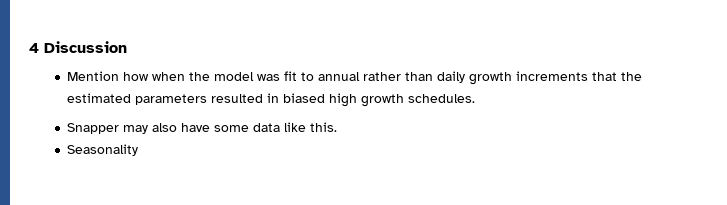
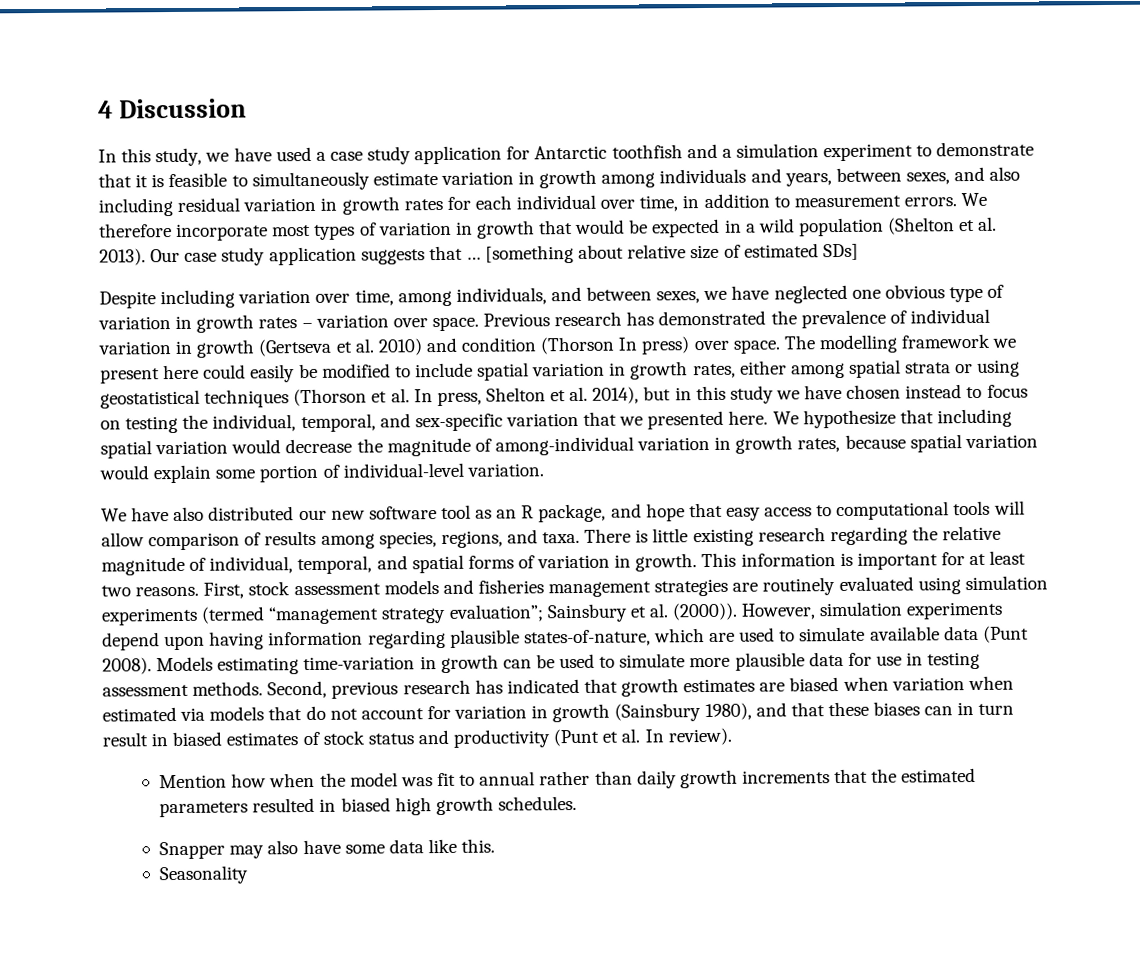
(127, 47) none -> [98,141,1035,167] [98,166,1021,191] [98,192,988,217] [99,216,998,241] [99,243,859,266] [99,284,1005,309] [98,308,990,333] [98,333,1017,358] [100,359,1021,384] [100,384,1028,409] [100,408,1012,434] [100,434,1038,459] [99,462,544,484] [101,500,1025,523] [101,525,1002,551] [101,550,1027,576] [101,575,1048,599] [101,601,1004,626] [102,625,1029,651] [102,651,981,675] [102,675,1014,699] [102,701,1015,723] [102,727,732,748] // In this study, we have used a case study application for Antarctic toothfish and a simulation experiment to demonstrate that it is feasible to simultaneously estimate variation in growth among individuals and years, between sexes, and also including residual variation in growth rates for each individual over time, in addition to measurement errors. We therefore incorporate most types of variation in growth that would be expected in a wild population (Shelton et al. 2013). Our case study application suggests that … [something about relative size of estimated SDs] // Despite including variation over time, among individuals, and between sexes, we have neglected one obvious type of variation in growth rates – variation over space. Previous research has demonstrated the prevalence of individual variation in growth (Gertseva et al. 2010) and condition (Thorson In press) over space. The modelling framework we present here could easily be modified to include spatial variation in growth rates, either among spatial strata or using geostatistical techniques (Thorson et al. In press, Shelton et al. 2014), but in this study we have chosen instead to focus on testing the individual, temporal, and sex-specific variation that we presented here. We hypothesize that including spatial variation would decrease the magnitude of among-individual variation in growth rates, because spatial variation would explain some portion of individual-level variation. // We have also distributed our new software tool as an R package, and hope that easy access to computational tools will allow comparison of results among species, regions, and taxa. There is little existing research regarding the relative magnitude of individual, temporal, and spatial forms of variation in growth. This information is important for at least two reasons. First, stock assessment models and fisheries management strategies are routinely evaluated using simulation experiments (termed “management strategy evaluation”; Sainsbury et al. (2000)). However, simulation experiments depend upon having information regarding plausible states-of-nature, which are used to simulate available data (Punt 2008). Models estimating time-variation in growth can be used to simulate more plausible data for use in testing assessment methods. Second, previous research has indicated that growth estimates are biased when variation when estimated via models that do not account for variation in growth (Sainsbury 1980), and that these biases can in turn result in biased estimates of stock status and productivity (Punt et al. In review).

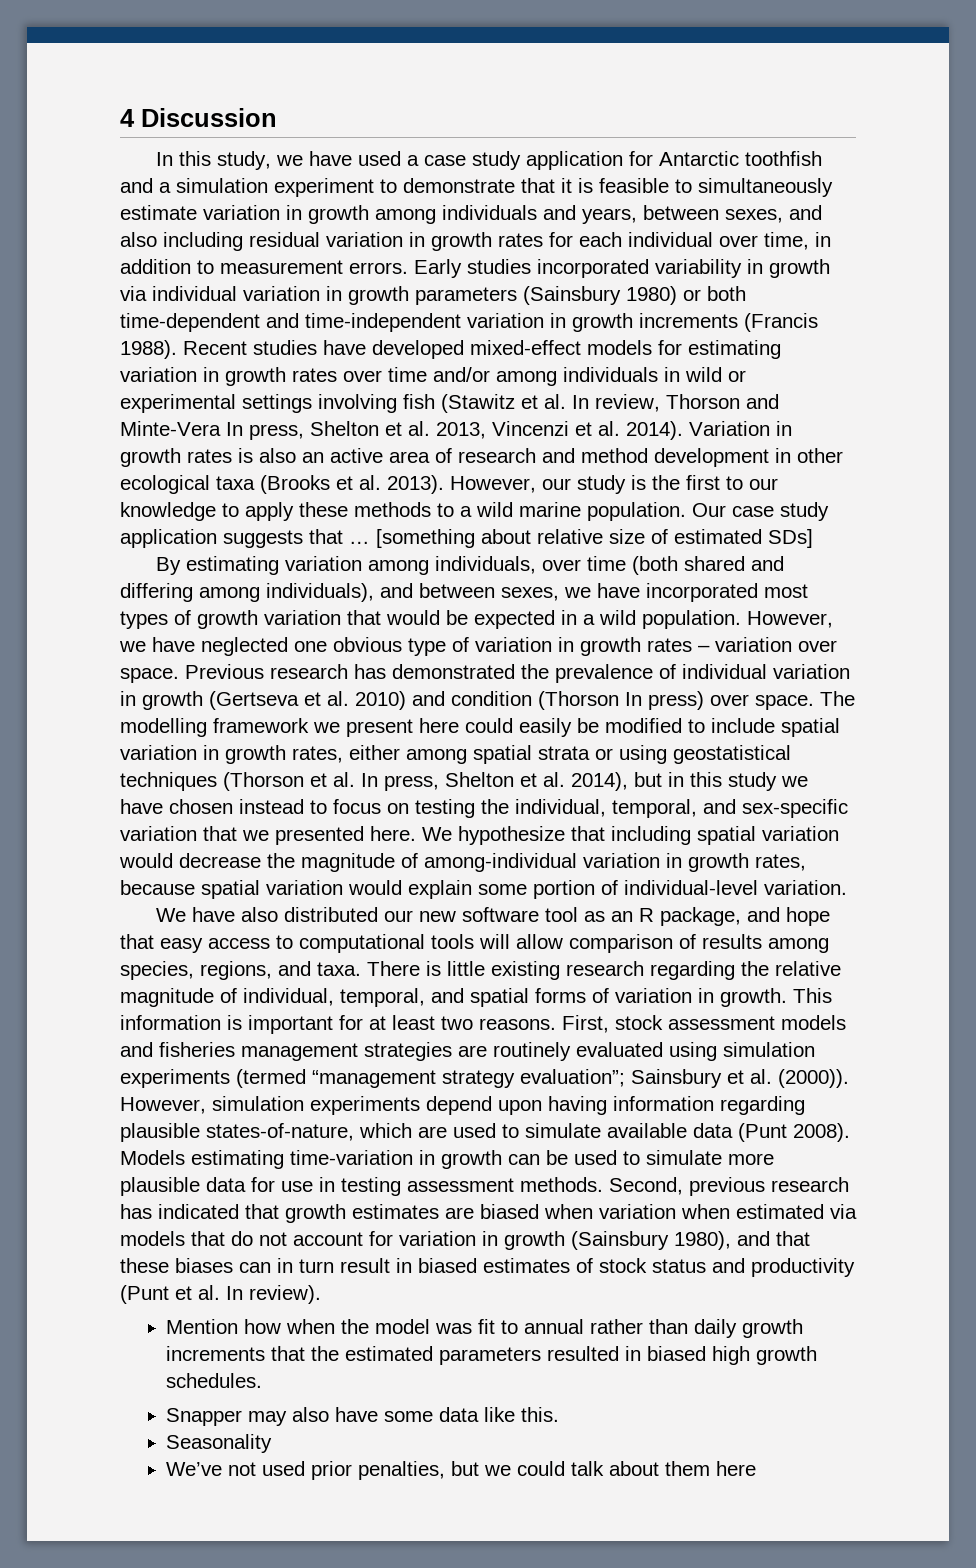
[961,192,988,207] [99,216,998,241] [99,248,146,266] We therefore incorporate most types of variation in growth that would be expected in a wild population (Shelton et al. 2013). -> [414,259,830,278] [120,286,746,305] [120,313,818,332] [120,340,781,359] [120,367,746,386] [120,394,779,413] [120,421,792,440] [120,448,843,467] [120,475,778,494] [120,502,686,521] Early studies incorporated variability in growth via individual variation in growth parameters (Sainsbury 1980) or both time-dependent and time-independent variation in growth increments (Francis 1988). Recent studies have developed mixed-effect models for estimating variation in growth rates over time and/or among individuals in wild or experimental settings involving fish (Stawitz et al. In review, Thorson and Minte-Vera In press, Shelton et al. 2013, Vincenzi et al. 2014). Variation in growth rates is also an active area of research and method development in other ecological taxa (Brooks et al. 2013). However, our study is the first to our knowledge to apply these methods to a wild marine population.
[99,287,547,309] Despite including variation over time, among individuals, -> [155,556,784,575] [120,583,374,602] By estimating variation among individuals, over time (both shared and differing among individuals),
(770, 292) none -> [646,583,808,602] [120,610,833,629] [119,637,195,652] incorporated most types of growth variation that would be expected in a wild population. However, we have
(249, 875) none -> [166,1461,757,1480] // We’ve not used prior penalties, but we could talk about them here

